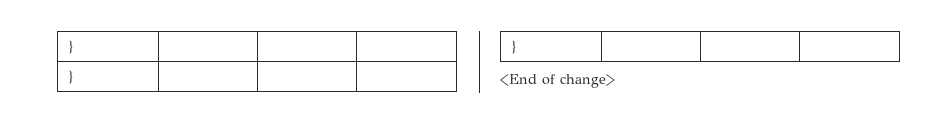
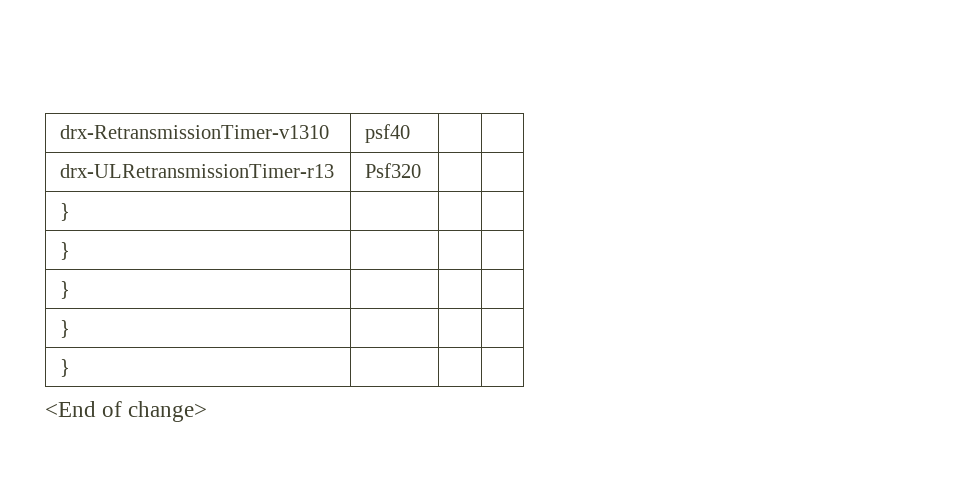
(66, 47) none -> [60,125,330,139] [365,124,411,143] [60,164,335,178] [365,163,422,178] [60,203,71,221] [60,242,71,260] drx-RetransmissionTimer-v1310 | psf40 | | // drx-ULRetransmissionTimer-r13 | Psf320 | | // } | | | // } | | | //

